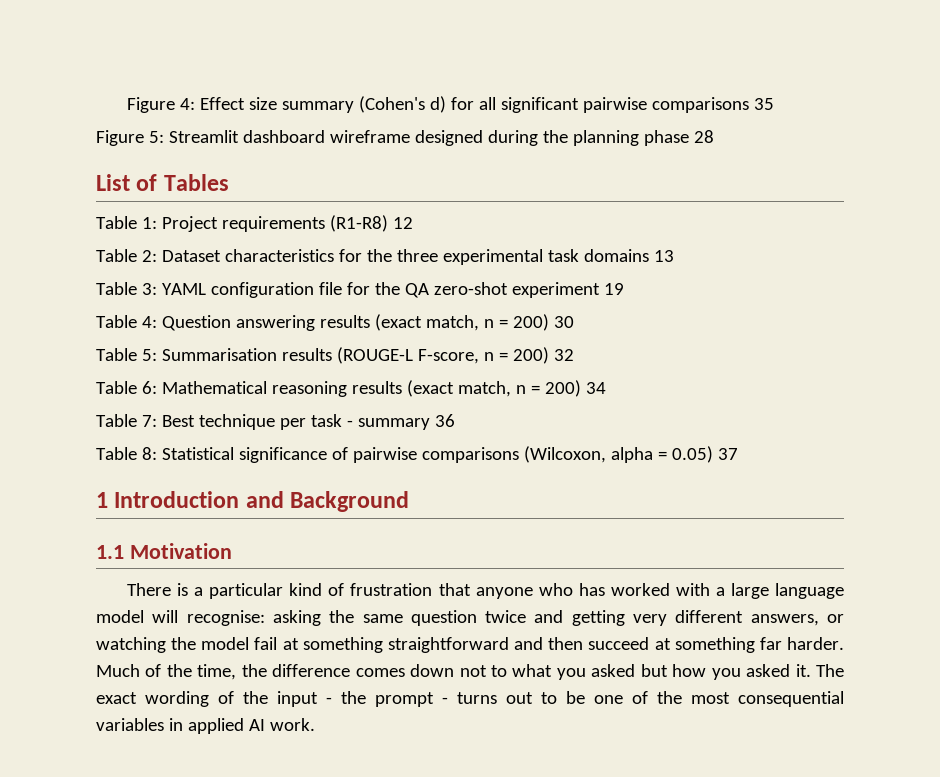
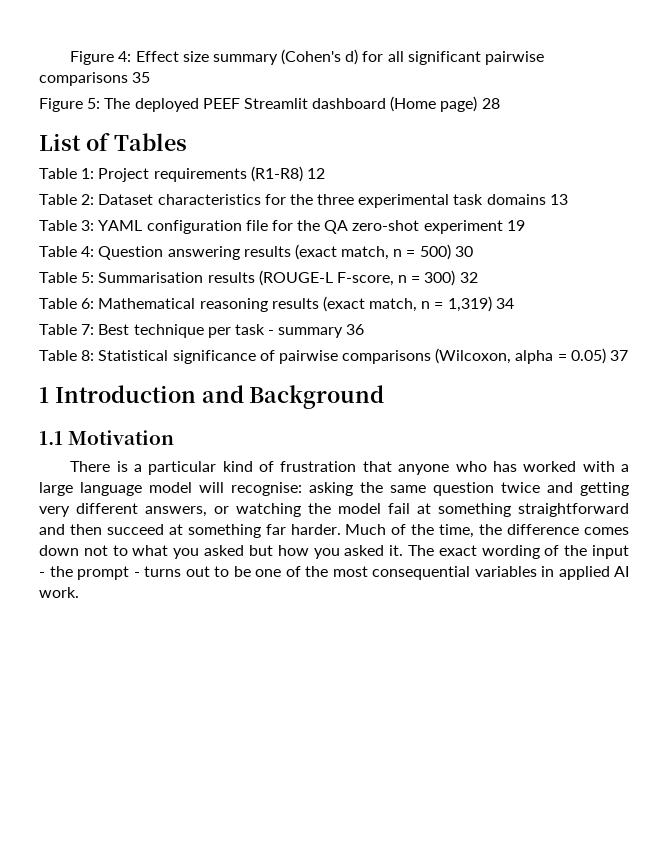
[168,130,689,146] Streamlit dashboard wireframe designed during the planning phase -> [104,96,478,112] The deployed PEEF Streamlit dashboard (Home page)
[512,314,549,331] 200) -> [419,244,451,260] 500)
[512,347,549,364] 200) -> [424,270,456,286] 300)
[544,380,581,397] 200) -> [447,296,492,312] 1,319)

